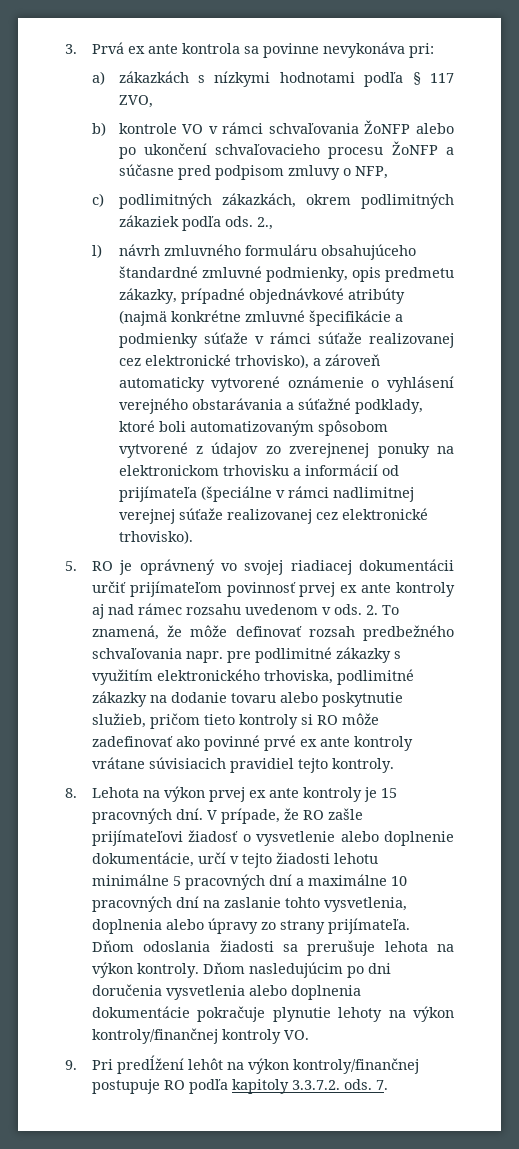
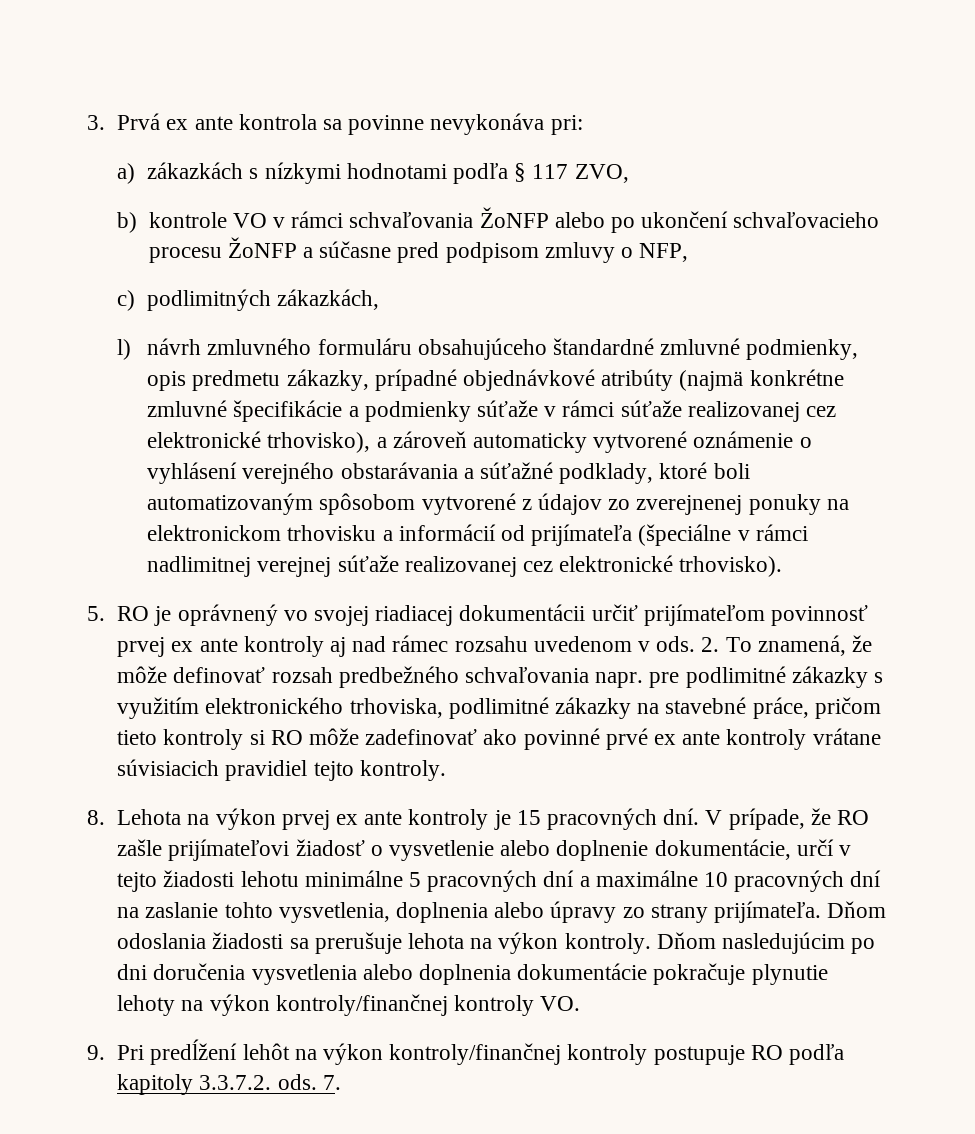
[305,193,454,209] [118,215,273,231] okrem podlimitných zákaziek podľa ods. 2., -> (380, 299) none
[170,692,403,707] [91,713,146,728] dodanie tovaru alebo poskytnutie služieb, -> [665,697,809,719] stavebné práce,
(419, 1066) none -> [567,1044,648,1065] kontroly

